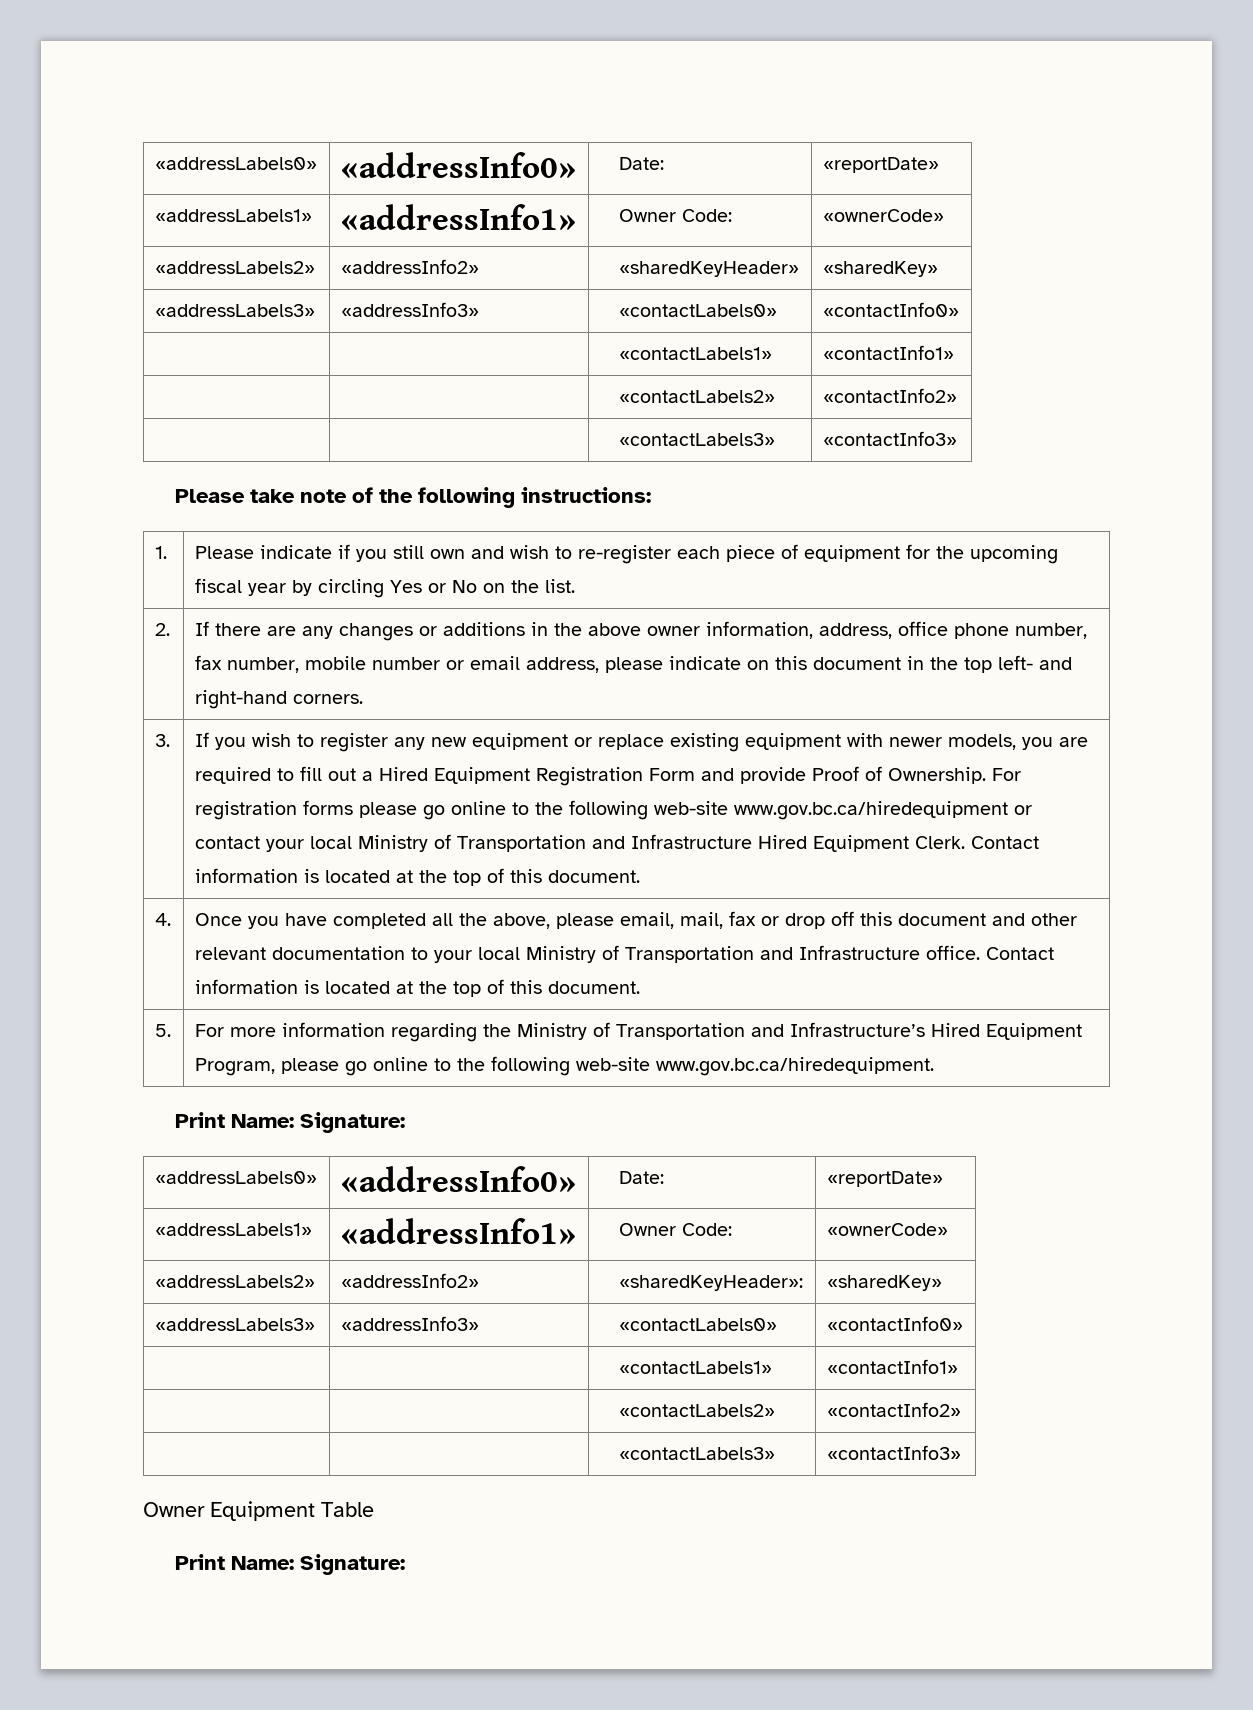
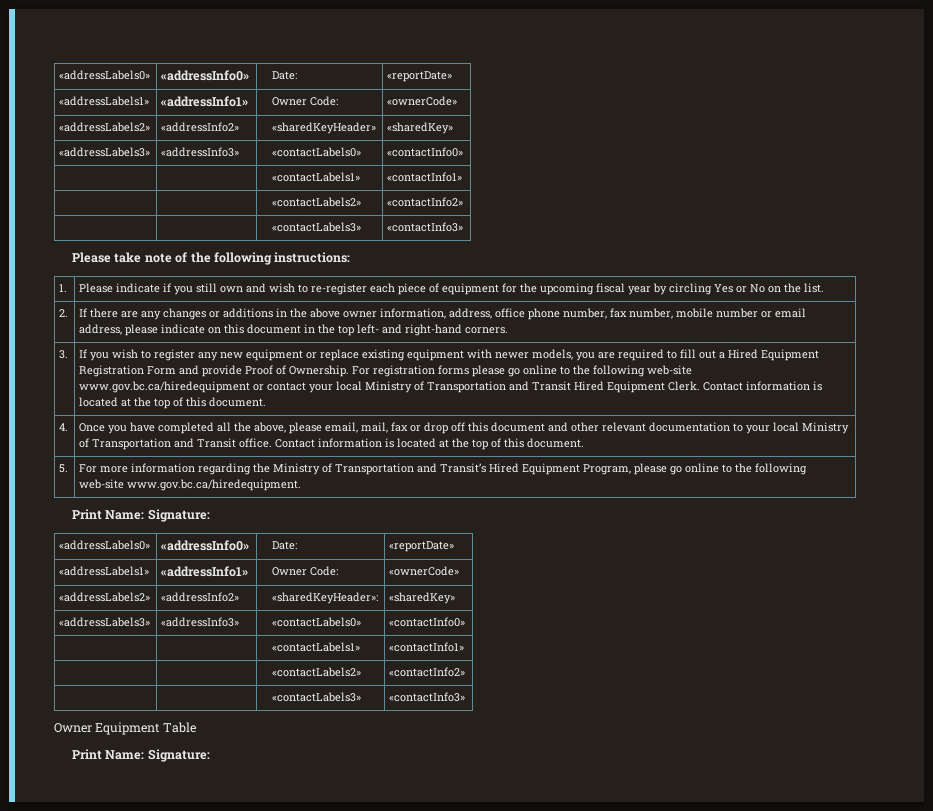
[630,834,752,849] Infrastructure -> [532,381,572,391] Transit
[798,945,920,960] Infrastructure -> [197,438,237,448] Transit
[789,1022,925,1037] Infrastructure’s -> [440,463,487,473] Transit’s

